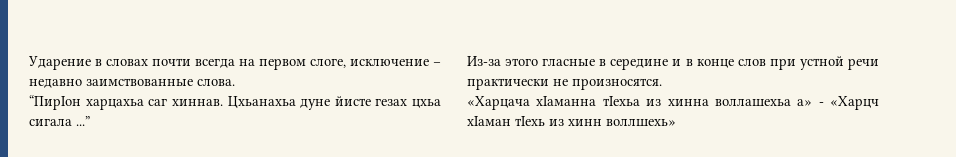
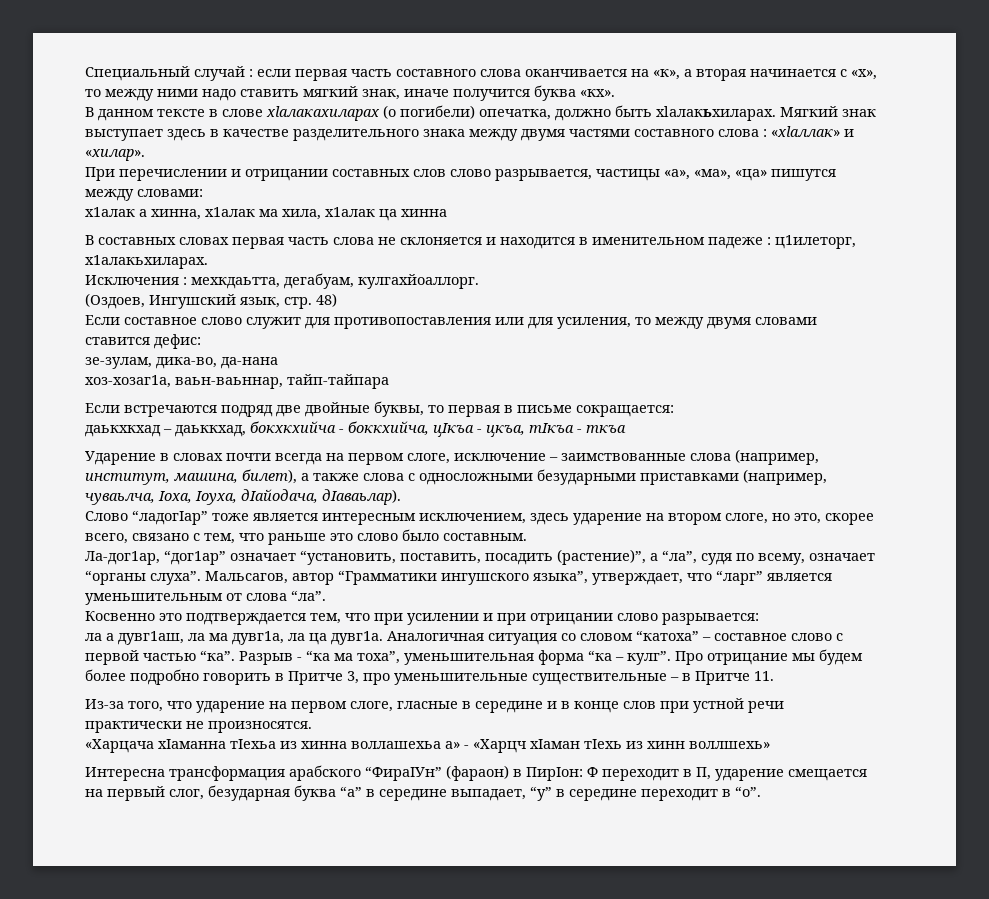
(28, 63) none -> [85,66,877,81] [85,85,615,101] [85,105,876,121] [85,126,854,141] [85,149,145,161] [85,167,836,181] [85,189,203,201] [85,207,447,221] [85,235,856,249] [85,255,208,269] [85,273,479,289] [85,293,337,309] [85,315,817,329] [85,334,201,349] [85,357,278,369] [85,374,389,389] [85,401,674,417] [85,421,626,437] Специальный случай : если первая часть составного слова оканчивается на «к», а вторая начинается с «х», то между ними надо ставить мягкий знак, иначе получится буква «кх». // В данном тексте в слове хlалакахиларах (о погибели) опечатка, должно быть хlалакьхиларах. Мягкий знак выступает здесь в качестве разделительного знака между двумя частями составного слова : «хlаллак» и «хилар». // При перечислении и отрицании составных слов слово разрывается, частицы «а», «ма», «ца» пишутся между словами: // х1алак а хинна, х1алак ма хила, х1алак ца хинна // В составных словах первая часть слова не склоняется и находится в именительном падеже : ц1илеторг, х1алакьхиларах. // Исключения : мехкдаьтта, дегабуам, кулгахйоаллорг. // (Оздоев, Ингушский язык, стр. 48) // Если составное слово служит для противопоставления или для усиления, то между двумя словами ставится дефис: // зе-зулам, дика-во, да-нана // хоз-хозаг1а, ваьн-ваьннар, тайп-тайпара // Если встречаются подряд две двойные буквы, то первая в письме сокращается: // даькхкхад – даьккхад, бокхкхийча - боккхийча, цIкъа - цкъа, тIкъа - ткъа //
[29,78,235,88] [29,95,441,110] [29,116,90,126] [467,56,539,66] недавно заимствованные слова. // “ПирӀон харцахьа саг хиннав. Цхьанахьа дуне йисте гезах цхьа сигала ...” // Из-за этого -> [561,449,819,465] [85,469,827,485] [85,489,401,505] [85,510,874,525] [85,529,527,545] [85,549,875,565] [85,570,832,585] [85,590,326,605] [85,611,759,625] [85,630,843,645] [85,649,863,665] [85,669,774,685] [85,699,393,713] заимствованные слова (например, институт, машина, билет), а также слова с односложными безударными приставками (например, чуваьлча, Ӏоха, Ӏоуха, дӀайодача, дӀаваьлар). // Слово “ладогӀар” тоже является интересным исключением, здесь ударение на втором слоге, но это, скорее всего, связано с тем, что раньше это слово было составным. // Ла-дог1ар, “дог1ар” означает “установить, поставить, посадить (растение)”, а “ла”, судя по всему, означает “органы слуха”. Мальсагов, автор “Грамматики ингушского языка”, утверждает, что “ларг” является уменьшительным от слова “ла”. // Косвенно это подтверждается тем, что при усилении и при отрицании слово разрывается: // ла а дувг1аш, ла ма дувг1а, ла ца дувг1а. Аналогичная ситуация со словом “катоха” – составное слово с первой частью “ка”. Разрыв - “ка ма тоха”, уменьшительная форма “ка – кулг”. Про отрицание мы будем более подробно говорить в Притче 3, про уменьшительные существительные – в Притче 11. // Из-за того, что ударение на первом слоге,
(676, 123) none -> [85,765,867,781] [85,785,761,801] // Интересна трансформация арабского “ФираIУн” (фараон) в ПирIон: Ф переходит в П, ударение смещается на первый слог, безударная буква “а” в середине выпадает, “у” в середине переходит в “о”.

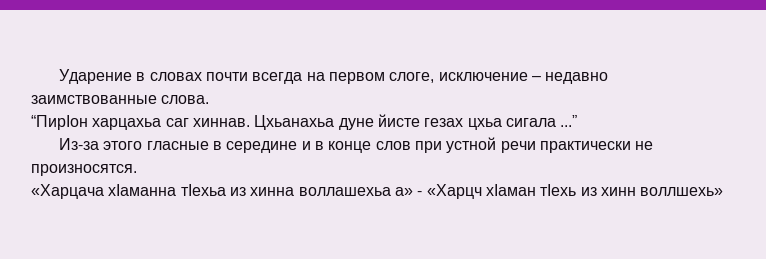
[85,66,877,81] [85,85,615,101] [85,105,876,121] [85,126,854,141] [85,149,145,161] [85,167,836,181] [85,189,203,201] [85,207,447,221] [85,235,856,249] [85,255,208,269] [85,273,479,289] [85,293,337,309] [85,315,817,329] [85,334,201,349] [85,357,278,369] [85,374,389,389] [85,401,674,417] [85,421,626,437] Специальный случай : если первая часть составного слова оканчивается на «к», а вторая начинается с «х», то между ними надо ставить мягкий знак, иначе получится буква «кх». // В данном тексте в слове хlалакахиларах (о погибели) опечатка, должно быть хlалакьхиларах. Мягкий знак выступает здесь в качестве разделительного знака между двумя частями составного слова : «хlаллак» и «хилар». // При перечислении и отрицании составных слов слово разрывается, частицы «а», «ма», «ца» пишутся между словами: // х1алак а хинна, х1алак ма хила, х1алак ца хинна // В составных словах первая часть слова не склоняется и находится в именительном падеже : ц1илеторг, х1алакьхиларах. // Исключения : мехкдаьтта, дегабуам, кулгахйоаллорг. // (Оздоев, Ингушский язык, стр. 48) // Если составное слово служит для противопоставления или для усиления, то между двумя словами ставится дефис: // зе-зулам, дика-во, да-нана // хоз-хозаг1а, ваьн-ваьннар, тайп-тайпара // Если встречаются подряд две двойные буквы, то первая в письме сокращается: // даькхкхад – даьккхад, бокхкхийча - боккхийча, цIкъа - цкъа, тIкъа - ткъа // -> (59, 76) none
[561,449,819,465] [85,469,827,485] [85,489,401,505] [85,510,874,525] [85,529,527,545] [85,549,875,565] [85,570,832,585] [85,590,326,605] [85,611,759,625] [85,630,843,645] [85,649,863,665] [85,669,774,685] [85,699,393,713] заимствованные слова (например, институт, машина, билет), а также слова с односложными безударными приставками (например, чуваьлча, Ӏоха, Ӏоуха, дӀайодача, дӀаваьлар). // Слово “ладогӀар” тоже является интересным исключением, здесь ударение на втором слоге, но это, скорее всего, связано с тем, что раньше это слово было составным. // Ла-дог1ар, “дог1ар” означает “установить, поставить, посадить (растение)”, а “ла”, судя по всему, означает “органы слуха”. Мальсагов, автор “Грамматики ингушского языка”, утверждает, что “ларг” является уменьшительным от слова “ла”. // Косвенно это подтверждается тем, что при усилении и при отрицании слово разрывается: // ла а дувг1аш, ла ма дувг1а, ла ца дувг1а. Аналогичная ситуация со словом “катоха” – составное слово с первой частью “ка”. Разрыв - “ка ма тоха”, уменьшительная форма “ка – кулг”. Про отрицание мы будем более подробно говорить в Притче 3, про уменьшительные существительные – в Притче 11. // Из-за того, что ударение на первом слоге, -> [545,72,609,84] [31,95,210,104] [31,114,578,130] [59,138,143,150] недавно заимствованные слова. // “ПирӀон харцахьа саг хиннав. Цхьанахьа дуне йисте гезах цхьа сигала ...” // Из-за этого
[85,765,867,781] [85,785,761,801] // Интересна трансформация арабского “ФираIУн” (фараон) в ПирIон: Ф переходит в П, ударение смещается на первый слог, безударная буква “а” в середине выпадает, “у” в середине переходит в “о”. -> (724, 191) none

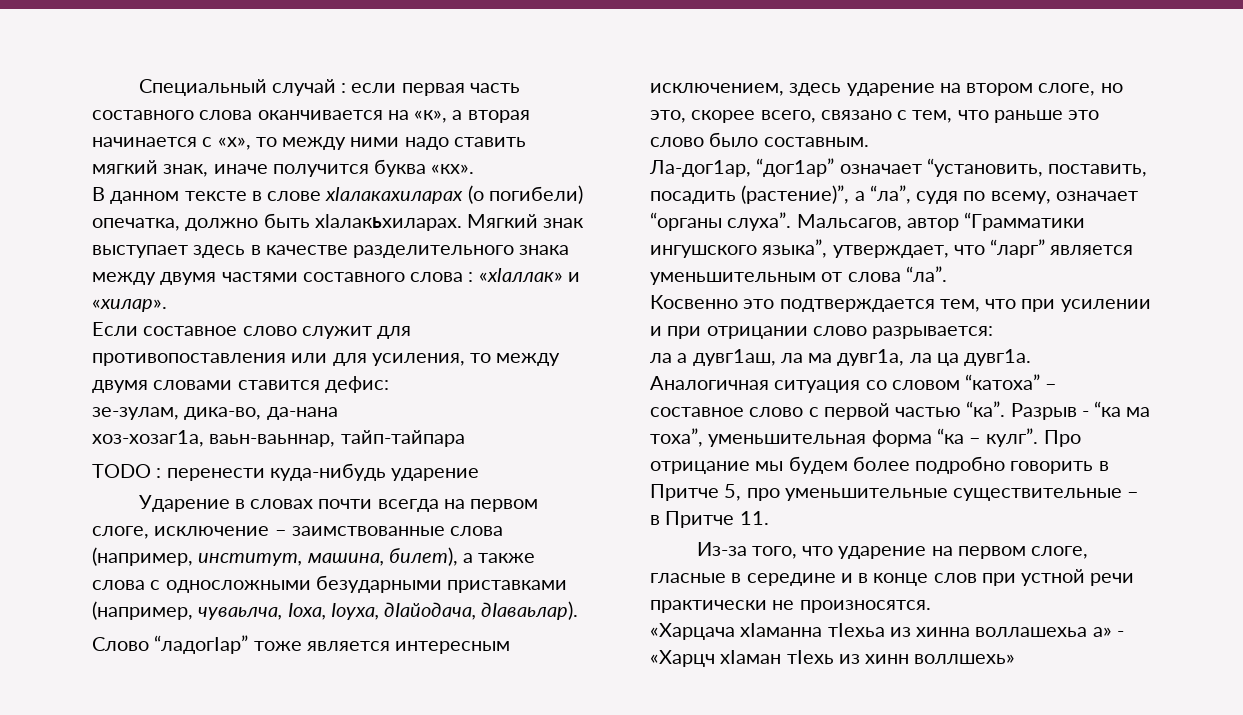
(59, 76) none -> [138,79,520,96] [92,110,530,123] [92,137,526,150] [92,159,475,177] [92,185,583,204] [92,213,585,231] [92,245,570,258] [92,268,580,285] [92,299,167,312] [92,322,412,339] [92,353,561,366] [92,376,389,393] [92,407,338,420] [92,430,465,447] [92,463,480,481] Специальный случай : если первая часть составного слова оканчивается на «к», а вторая начинается с «х», то между ними надо ставить мягкий знак, иначе получится буква «кх». // В данном тексте в слове хlалакахиларах (о погибели) опечатка, должно быть хlалакьхиларах. Мягкий знак выступает здесь в качестве разделительного знака между двумя частями составного слова : «хlаллак» и «хилар». // Если составное слово служит для противопоставления или для усиления, то между двумя словами ставится дефис: // зе-зулам, дика-во, да-нана // хоз-хозаг1а, ваьн-ваьннар, тайп-тайпара // TODO : перенести куда-нибудь ударение //
[545,72,609,84] [31,95,210,104] [31,114,578,130] [59,138,143,150] недавно заимствованные слова. // “ПирӀон харцахьа саг хиннав. Цхьанахьа дуне йисте гезах цхьа сигала ...” // Из-за этого -> [291,526,504,536] [92,547,536,566] [92,575,568,593] [92,601,579,620] [92,635,511,654] [650,83,1123,96] [650,110,1100,123] [650,132,869,147] [649,158,1148,177] [650,185,1138,204] [650,212,1086,231] [650,239,1134,258] [650,266,947,285] [650,295,1151,312] [650,326,994,339] [650,349,1032,366] [650,374,1058,393] [650,401,1151,420] [650,428,1081,447] [650,456,1109,474] [650,484,1140,501] [650,511,769,528] [696,542,1089,559] заимствованные слова (например, институт, машина, билет), а также слова с односложными безударными приставками (например, чуваьлча, Ӏоха, Ӏоуха, дӀайодача, дӀаваьлар). // Слово “ладогӀар” тоже является интересным исключением, здесь ударение на втором слоге, но это, скорее всего, связано с тем, что раньше это слово было составным. // Ла-дог1ар, “дог1ар” означает “установить, поставить, посадить (растение)”, а “ла”, судя по всему, означает “органы слуха”. Мальсагов, автор “Грамматики ингушского языка”, утверждает, что “ларг” является уменьшительным от слова “ла”. // Косвенно это подтверждается тем, что при усилении и при отрицании слово разрывается: // ла а дувг1аш, ла ма дувг1а, ла ца дувг1а. Аналогичная ситуация со словом “катоха” – составное слово с первой частью “ка”. Разрыв - “ка ма тоха”, уменьшительная форма “ка – кулг”. Про отрицание мы будем более подробно говорить в Притче 5, про уменьшительные существительные – в Притче 11. // Из-за того, что ударение на первом слоге,

